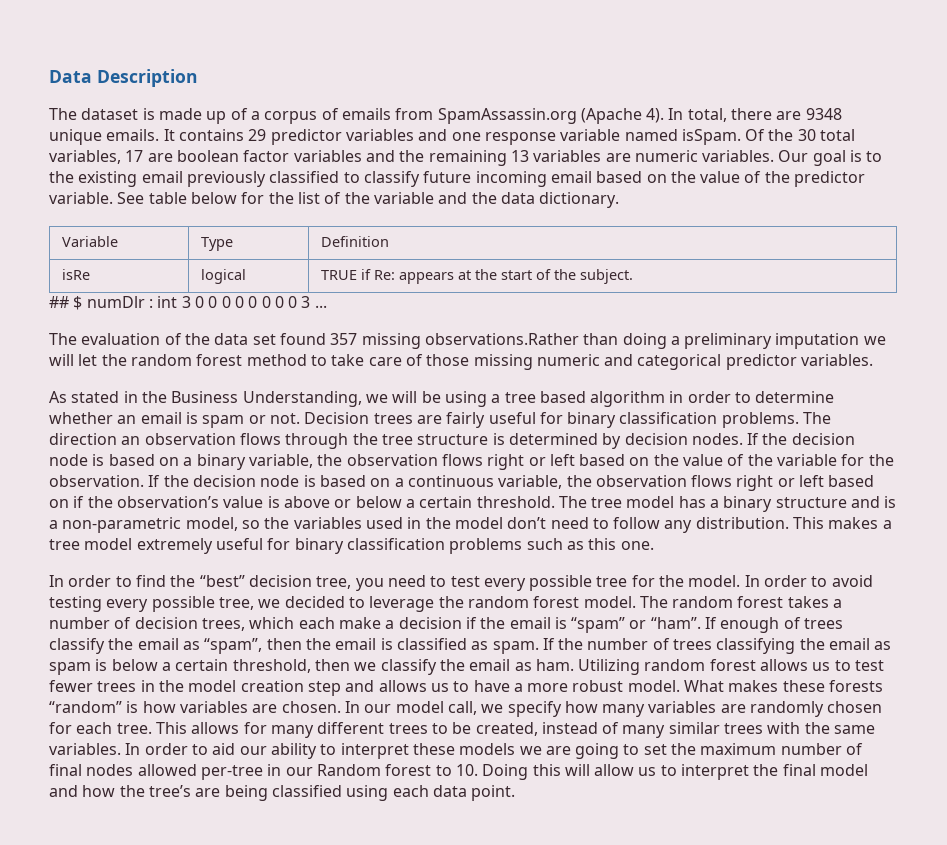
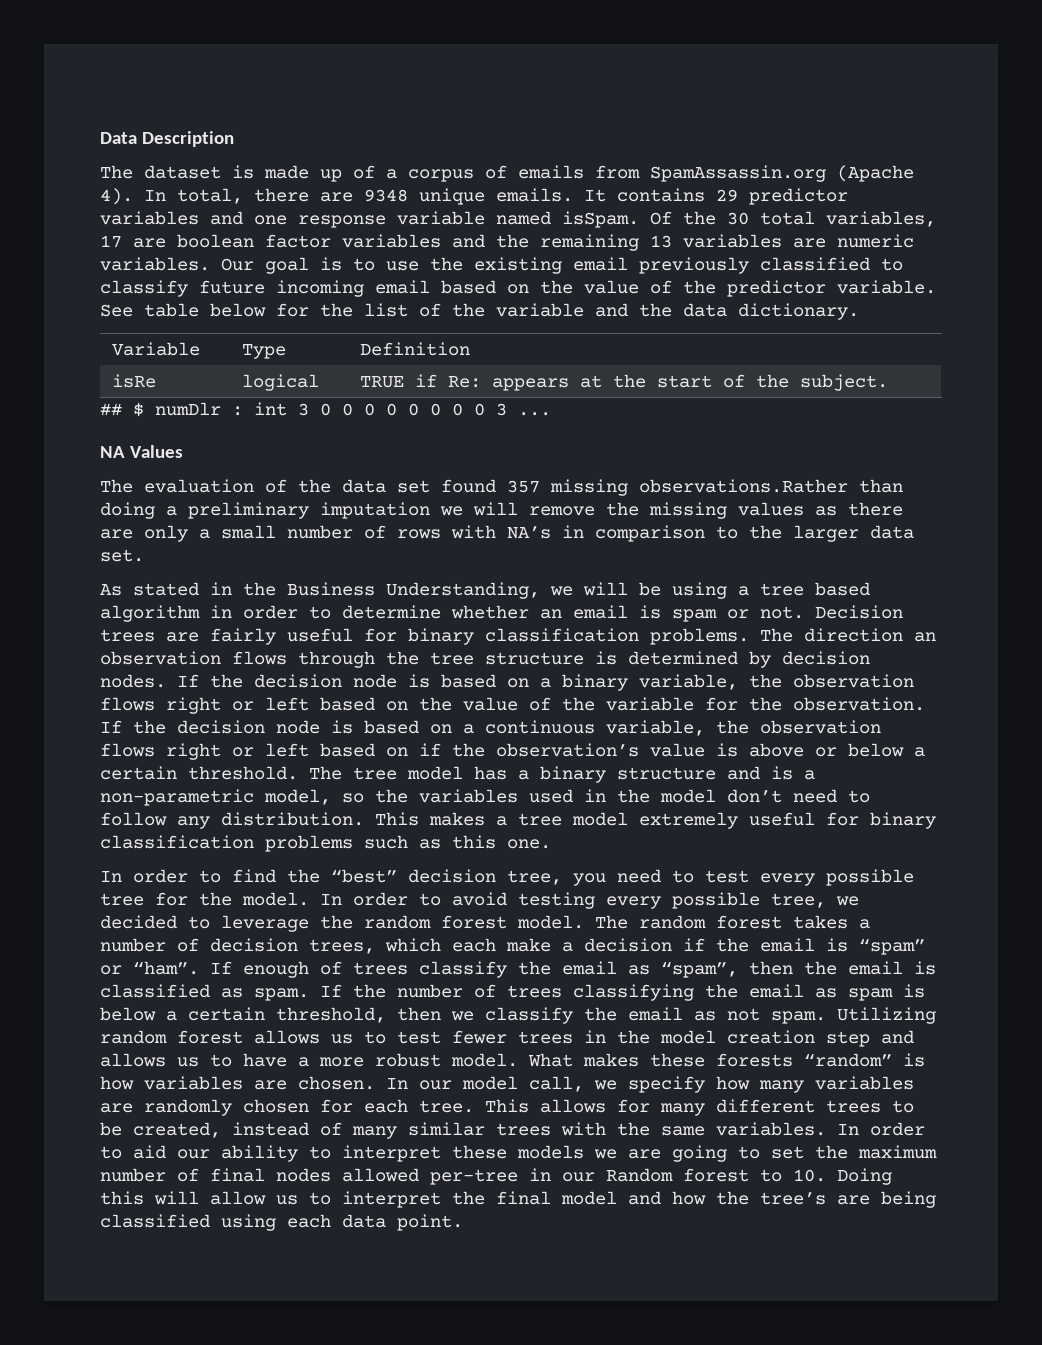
(883, 156) none -> [386,261,419,271] use
(327, 306) none -> [100,445,183,458] // NA Values
[78,354,874,370] let the random forest method to take care of those missing numeric and categorical predictor variables. -> [529,502,903,519] [100,525,914,542] [100,549,144,562] remove the missing values as there are only a small number of rows with NA’s in comparison to the larger data set.
[535,659,574,671] ham. -> [727,1008,826,1024] not spam.

